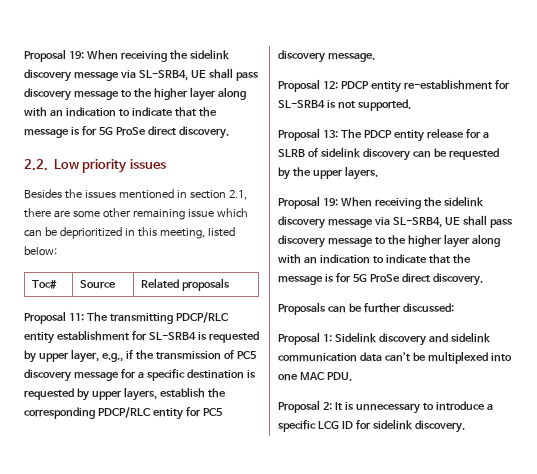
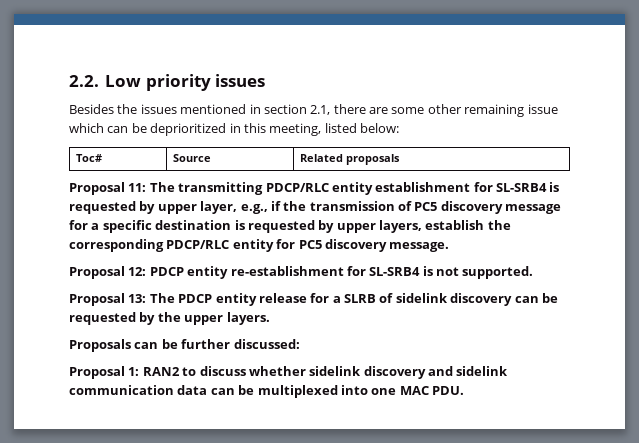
[24,49,230,62] [24,68,259,82] [24,87,246,101] [24,107,217,117] [24,126,229,139] Proposal 19: When receiving the sidelink discovery message via SL-SRB4, UE shall pass discovery message to the higher layer along with an indication to indicate that the message is for 5G ProSe direct discovery. // -> (69, 81) none
[278,196,484,209] [278,215,513,229] [278,234,500,248] [278,254,471,264] [278,273,483,286] // Proposal 19: When receiving the sidelink discovery message via SL-SRB4, UE shall pass discovery message to the higher layer along with an indication to indicate that the message is for 5G ProSe direct discovery. -> (270, 318) none
[334,332,377,343] Sidelink -> [142,366,362,376] RAN2 to discuss whether sidelink
[384,352,410,362] can’t -> [210,388,235,395] can
[278,400,493,414] [278,419,465,433] // Proposal 2: It is unnecessary to introduce a specific LCG ID for sidelink discovery. -> (464, 390) none

